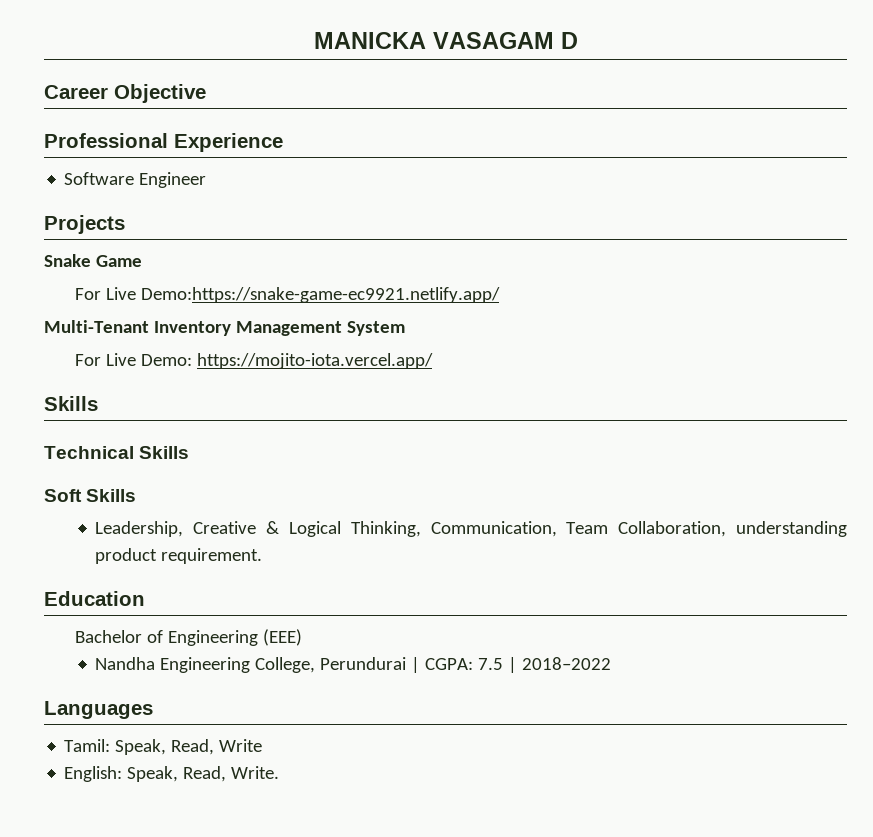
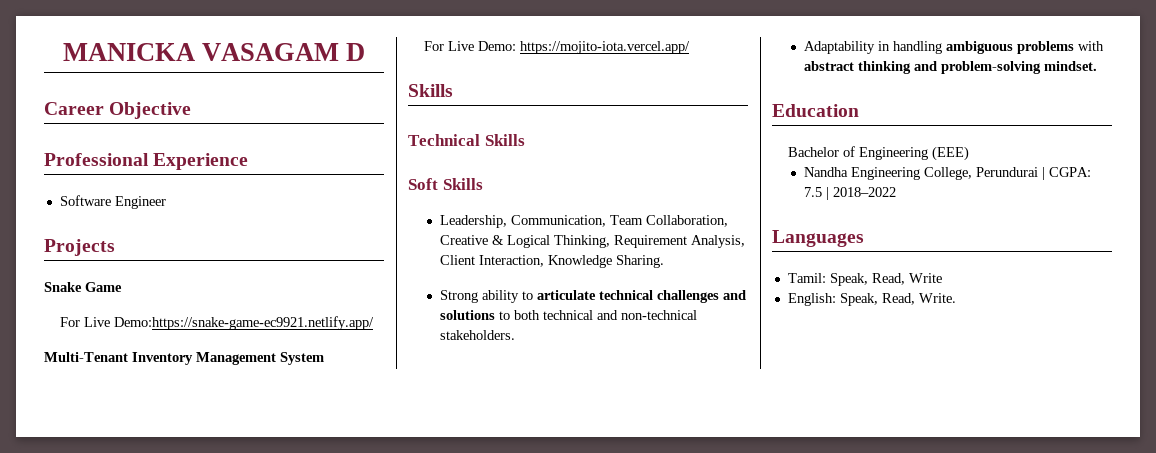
(184, 529) none -> [510,215,728,227] Communication, Team Collaboration,
[430,521,847,537] [95,548,263,564] Communication, Team Collaboration, understanding product requirement. -> [613,235,745,248] [439,255,664,268] [439,290,746,303] [439,310,697,320] [439,330,515,340] [803,41,1104,54] [803,61,1097,74] Requirement Analysis, Client Interaction, Knowledge Sharing. // Strong ability to articulate technical challenges and solutions to both technical and non-technical stakeholders. // Adaptability in handling ambiguous problems with abstract thinking and problem-solving mindset.

